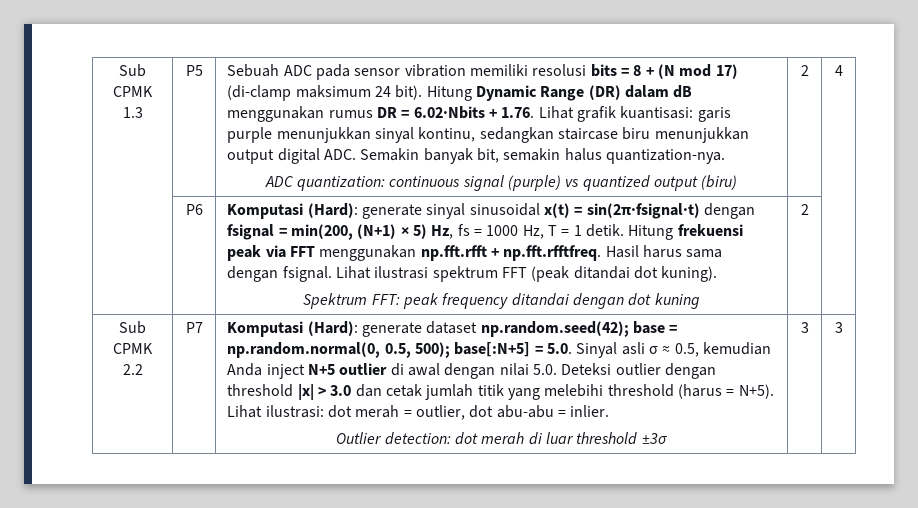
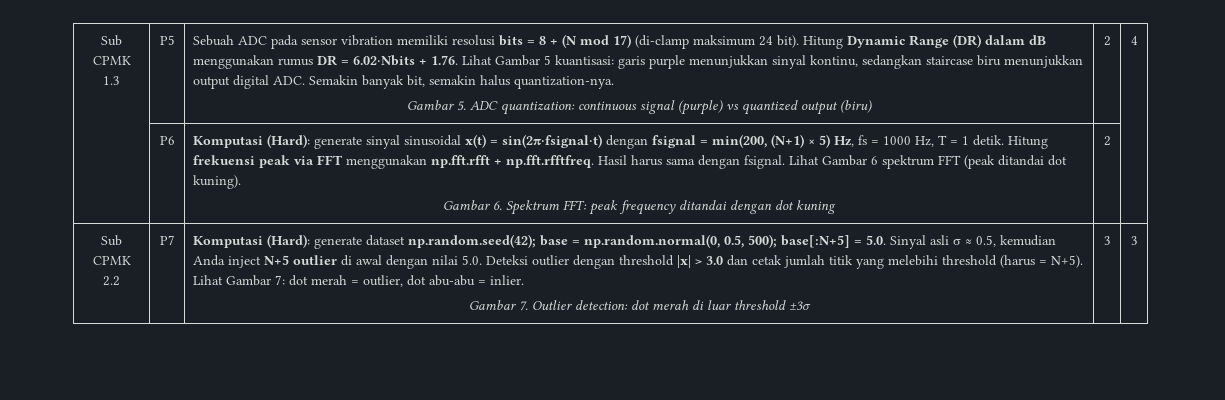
[577,106,617,122] grafik -> [495,55,552,66] Gambar 5
(726, 156) none -> [407,100,466,111] Gambar 5.
[374,266,429,279] ilustrasi -> [822,155,879,166] Gambar 6
(718, 274) none -> [443,200,502,210] Gambar 6.
[265,405,324,418] ilustrasi: -> [226,275,286,286] Gambar 7:
(610, 411) none -> [469,300,528,311] Gambar 7.

